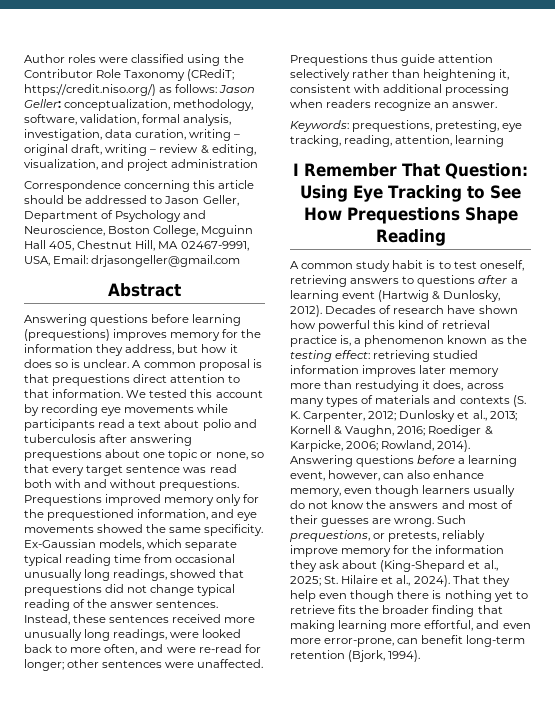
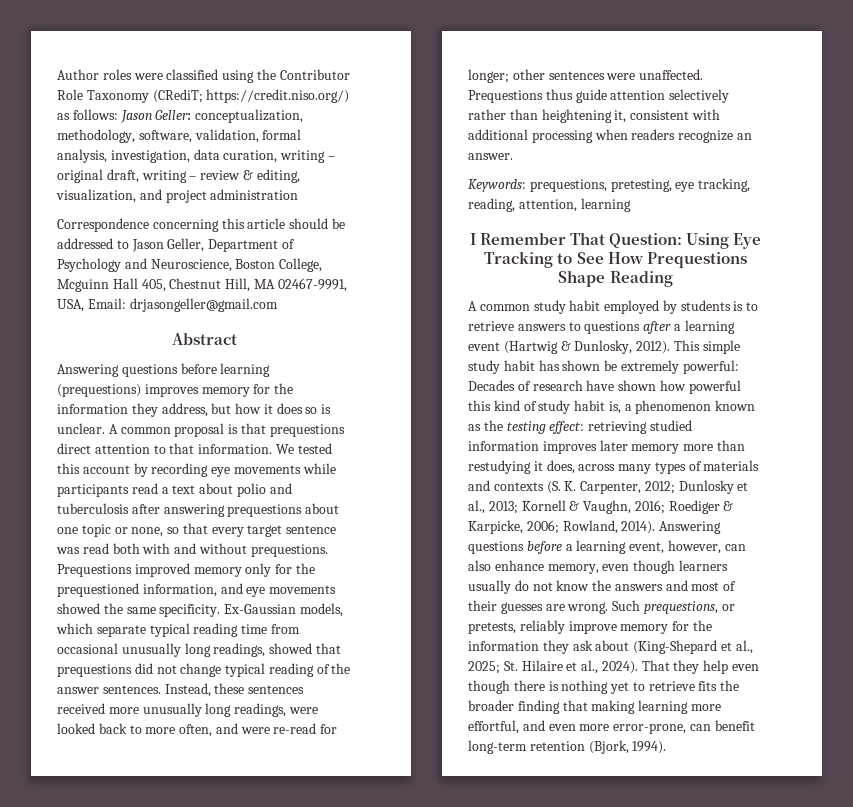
[426,260,524,271] [290,275,347,287] is to test oneself, retrieving -> [604,300,759,314] [468,321,514,331] employed by students is to retrieve
(322, 311) none -> [673,340,740,354] [468,360,739,374] This simple study habit has shown be extremely powerful:
[441,320,490,329] [290,335,337,347] retrieval practice -> [538,400,606,414] study habit

